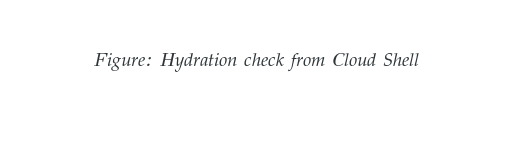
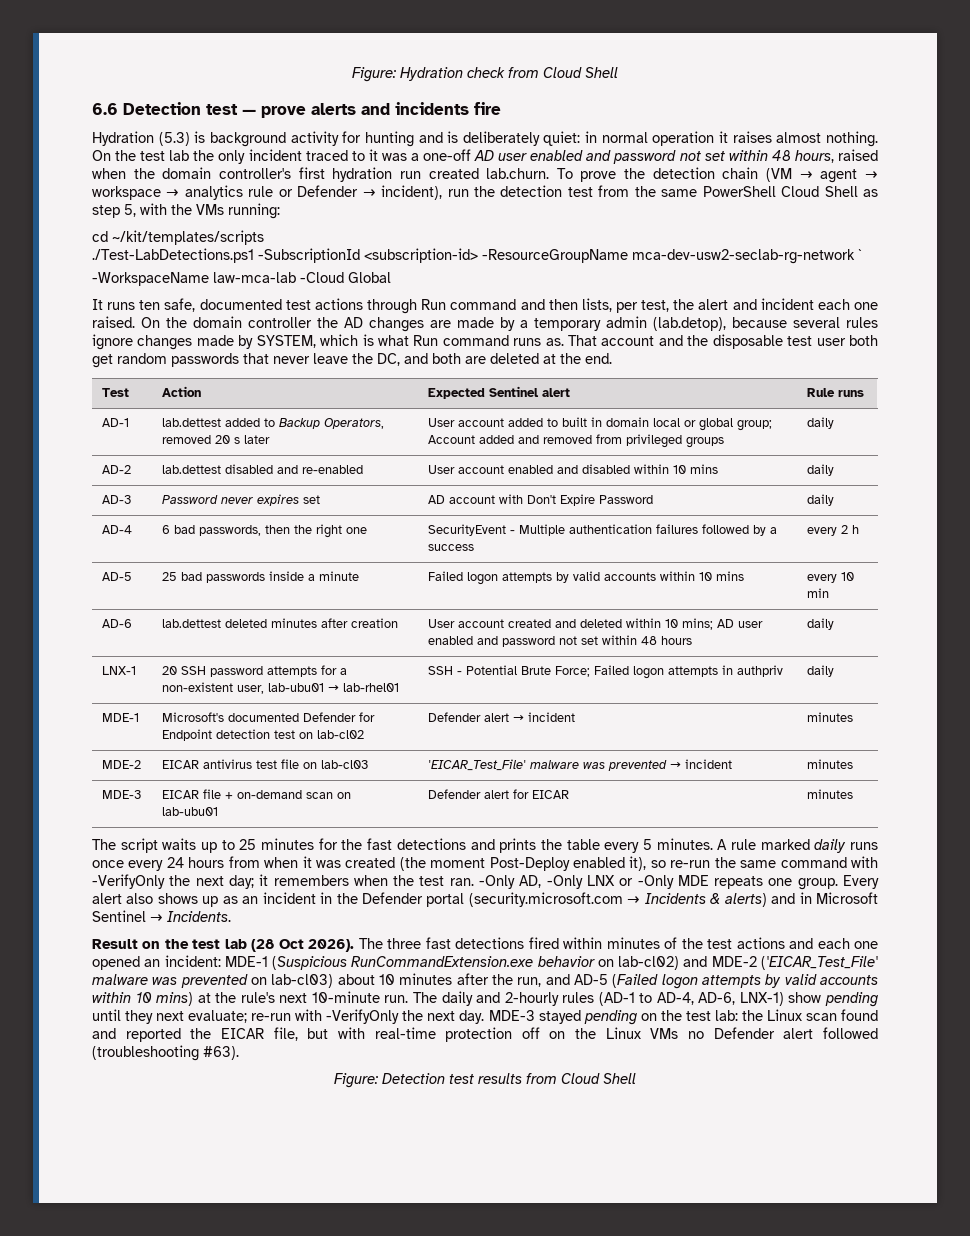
(419, 59) none -> [92,102,501,118] [92,131,878,147] [92,149,878,164] [92,167,878,183] [92,185,879,200] [92,203,280,219] [92,230,264,245] [92,248,862,264] [92,272,391,286] [92,298,878,314] [92,316,878,332] [92,334,879,350] [92,353,612,368] [102,388,130,397] [162,386,202,397] [428,386,571,399] [807,388,865,397] [102,418,130,427] [162,418,385,429] [162,435,271,444] [428,417,773,431] [428,434,725,448] [807,417,835,429] [102,465,132,474] [162,464,364,474] [428,464,719,474] [807,464,835,476] [102,495,132,504] [162,494,321,506] [428,494,654,506] [807,494,835,506] [102,525,133,534] [162,524,368,538] [428,524,778,536] [428,544,475,551] [807,525,860,536] [102,572,133,581] [162,571,360,583] [428,571,745,585] [807,572,855,583] [807,588,830,598] [102,619,133,628] [162,618,399,628] [428,618,764,630] [428,635,693,647] [807,618,835,630] [102,666,137,675] [162,665,348,677] [162,682,400,694] [428,665,784,679] [807,665,835,677] [102,713,140,722] [162,712,376,722] [162,729,365,741] [428,712,576,722] [807,712,854,722] [102,760,142,769] [162,759,369,769] [428,759,733,771] [807,759,854,769] [102,790,142,799] [162,789,352,799] [162,807,219,816] [428,789,570,799] [807,789,854,799] [92,838,878,853] [92,856,879,871] [92,874,879,890] [92,892,879,907] [92,910,231,922] [92,937,879,952] [92,955,878,970] [92,973,879,989] [92,991,878,1007] [92,1009,878,1025] [92,1027,878,1042] [92,1045,239,1061] [334,1073,636,1088] // 6.6 Detection test — prove alerts and incidents fire // Hydration (5.3) is background activity for hunting and is deliberately quiet: in normal operation it raises almost nothing. On the test lab the only incident traced to it was a one-off AD user enabled and password not set within 48 hours, raised when the domain controller's first hydration run created lab.churn. To prove the detection chain (VM → agent → workspace → analytics rule or Defender → incident), run the detection test from the same PowerShell Cloud Shell as step 5, with the VMs running: // cd ~/kit/templates/scripts // ./Test-LabDetections.ps1 -SubscriptionId <subscription-id> -ResourceGroupName mca-dev-usw2-seclab-rg-network ` // -WorkspaceName law-mca-lab -Cloud Global // It runs ten safe, documented test actions through Run command and then lists, per test, the alert and incident each one raised. On the domain controller the AD changes are made by a temporary admin (lab.detop), because several rules ignore changes made by SYSTEM, which is what Run command runs as. That account and the disposable test user both get random passwords that never leave the DC, and both are deleted at the end. // Test | Action | Expected Sentinel alert | Rule runs // AD-1 | lab.dettest added to Backup Operators, removed 20 s later | User account added to built in domain local or global group; Account added and removed from privileged groups | daily // AD-2 | lab.dettest disabled and re-enabled | User account enabled and disabled within 10 mins | daily // AD-3 | Password never expires set | AD account with Don't Expire Password | daily // AD-4 | 6 bad passwords, then the right one | SecurityEvent - Multiple authentication failures followed by a success | every 2 h // AD-5 | 25 bad passwords inside a minute | Failed logon attempts by valid accounts within 10 mins | every 10 min // AD-6 | lab.dettest deleted minutes after creation | User account created and deleted within 10 mins; AD user enabled and password not set within 48 hours | daily // LNX-1 | 20 SSH password attempts for a non-existent user, lab-ubu01 → lab-rhel01 | SSH - Potential Brute Force; Failed logon attempts in authpriv | daily // MDE-1 | Microsoft's documented Defender for Endpoint detection test on lab-cl02 | Defender alert → incident | minutes // MDE-2 | EICAR antivirus test file on lab-cl03 | 'EICAR_Test_File' malware was prevented → incident | minutes // MDE-3 | EICAR file + on-demand scan on lab-ubu01 | Defender alert for EICAR | minutes // The script waits up to 25 minutes for the fast detections and prints the table every 5 minutes. A rule marked daily runs once every 24 hours from when it was created (the moment Post-Deploy enabled it), so re-run the same command with -VerifyOnly the next day; it remembers when the test ran. -Only AD, -Only LNX or -Only MDE repeats one group. Every alert also shows up as an incident in the Defender portal (security.microsoft.com → Incidents & alerts) and in Microsoft Sentinel → Incidents. // Result on the test lab (28 Oct 2026). The three fast detections fired within minutes of the test actions and each one opened an incident: MDE-1 (Suspicious RunCommandExtension.exe behavior on lab-cl02) and MDE-2 ('EICAR_Test_File' malware was prevented on lab-cl03) about 10 minutes after the run, and AD-5 (Failed logon attempts by valid accounts within 10 mins) at the rule's next 10-minute run. The daily and 2-hourly rules (AD-1 to AD-4, AD-6, LNX-1) show pending until they next evaluate; re-run with -VerifyOnly the next day. MDE-3 stayed pending on the test lab: the Linux scan found and reported the EICAR file, but with real-time protection off on the Linux VMs no Defender alert followed (troubleshooting #63). // Figure: Detection test results from Cloud Shell

